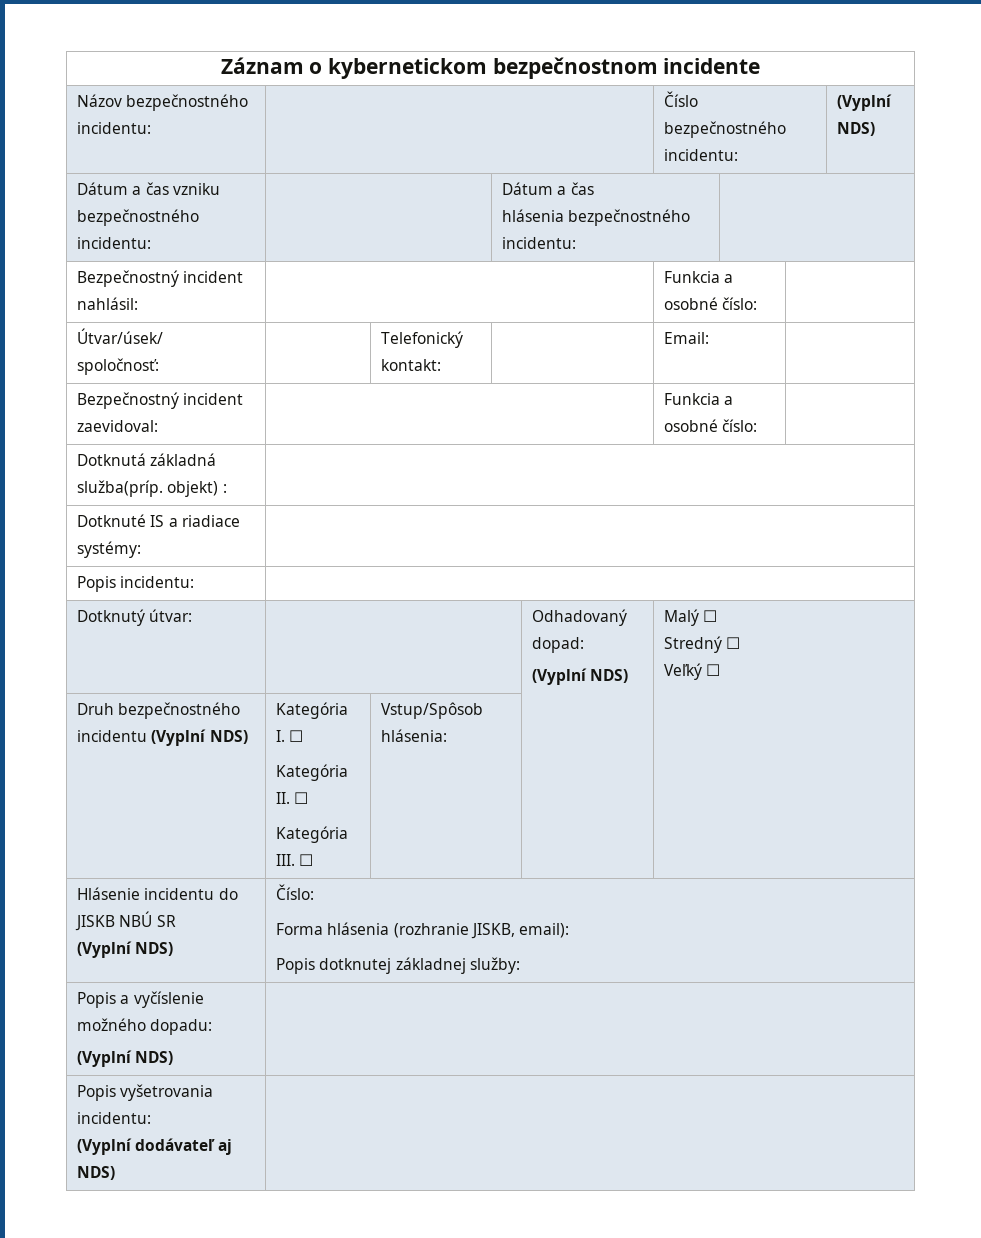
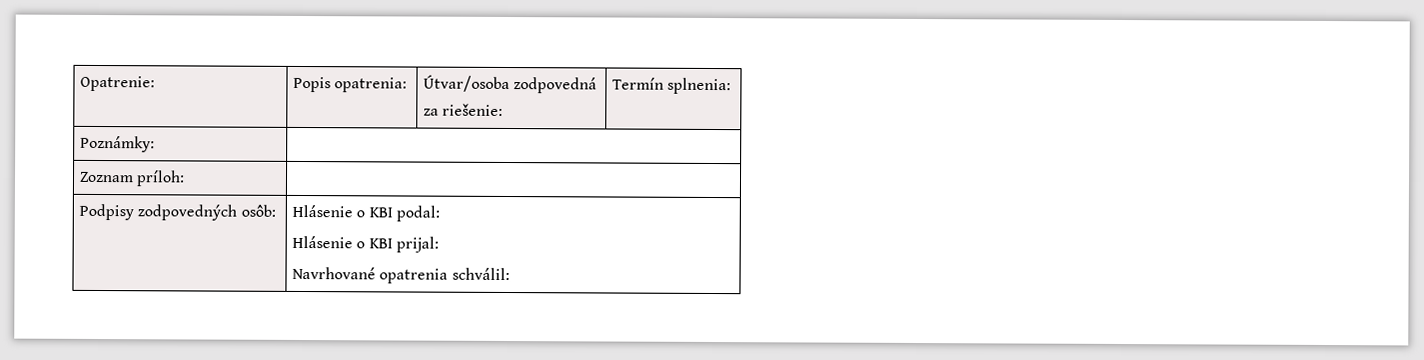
[220,57,761,79] [77,94,249,111] [77,122,152,134] [664,91,699,107] [664,121,787,138] [664,149,739,161] [837,94,893,111] [837,122,876,136] [77,182,220,195] [77,209,200,226] [77,237,152,249] [502,182,594,195] [502,209,691,226] [502,237,577,249] [77,270,244,287] [77,297,139,310] [664,271,734,283] [664,297,758,310] [77,328,164,344] [77,358,160,375] [381,331,464,348] [381,359,442,371] [664,332,710,344] [77,392,244,409] [77,420,159,432] [664,393,734,405] [664,419,758,432] [77,453,217,466] [77,480,227,497] [77,514,240,527] [77,541,142,558] [77,576,195,592] [77,609,193,626] [532,609,628,626] [532,637,585,653] [532,668,629,685] [664,609,718,626] [664,636,741,653] [664,663,721,680] [77,702,241,719] [77,729,248,746] [276,702,349,719] [276,730,304,742] [276,764,349,781] [276,792,309,804] [276,826,349,843] [276,854,314,866] [381,702,484,719] [381,729,448,742] [77,887,238,900] [75,911,176,931] [77,941,174,958] [276,884,315,900] [276,922,569,939] [276,957,520,974] [77,991,204,1008] [77,1018,213,1035] [77,1050,174,1067] [77,1084,214,1101] [77,1112,152,1124] [77,1138,232,1155] [77,1166,116,1180] Záznam o kybernetickom bezpečnostnom incidente // Názov bezpečnostného incidentu: | | Číslo bezpečnostného incidentu: | (Vyplní NDS) // Dátum a čas vzniku bezpečnostného incidentu: | | Dátum a čas // hlásenia bezpečnostného incidentu: | // Bezpečnostný incident nahlásil: | | Funkcia a osobné číslo: | // Útvar/úsek/ // spoločnosť: | | Telefonický kontakt: | | Email: | // Bezpečnostný incident zaevidoval: | | Funkcia a osobné číslo: | // Dotknutá základná služba(príp. objekt) : | // Dotknuté IS a riadiace systémy: | // Popis incidentu: | // Dotknutý útvar: | | Odhadovaný dopad: // (Vyplní NDS) | Malý ☐ // Stredný ☐ // Veľký ☐ // Druh bezpečnostného incidentu (Vyplní NDS) | Kategória I. ☐ // Kategória II. ☐ // Kategória III. ☐ | Vstup/Spôsob hlásenia: | | // Hlásenie incidentu do JISKB NBÚ SR // (Vyplní NDS) | Číslo: // Forma hlásenia (rozhranie JISKB, email): // Popis dotknutej základnej služby: // Popis a vyčíslenie možného dopadu: // (Vyplní NDS) | // Popis vyšetrovania incidentu: // (Vyplní dodávateľ aj NDS) | -> [80,75,156,92] [293,76,408,93] [423,74,598,94] [423,103,504,116] [612,77,732,95] [80,135,156,153] [79,170,186,187] [79,203,276,221] [292,204,441,222] [292,235,440,253] [292,266,510,284] Opatrenie: | Popis opatrenia: | Útvar/osoba zodpovedná // za riešenie: | Termín splnenia: // Poznámky: | // Zoznam príloh: | // Podpisy zodpovedných osôb: | Hlásenie o KBI podal: // Hlásenie o KBI prijal: // Navrhované opatrenia schválil:

